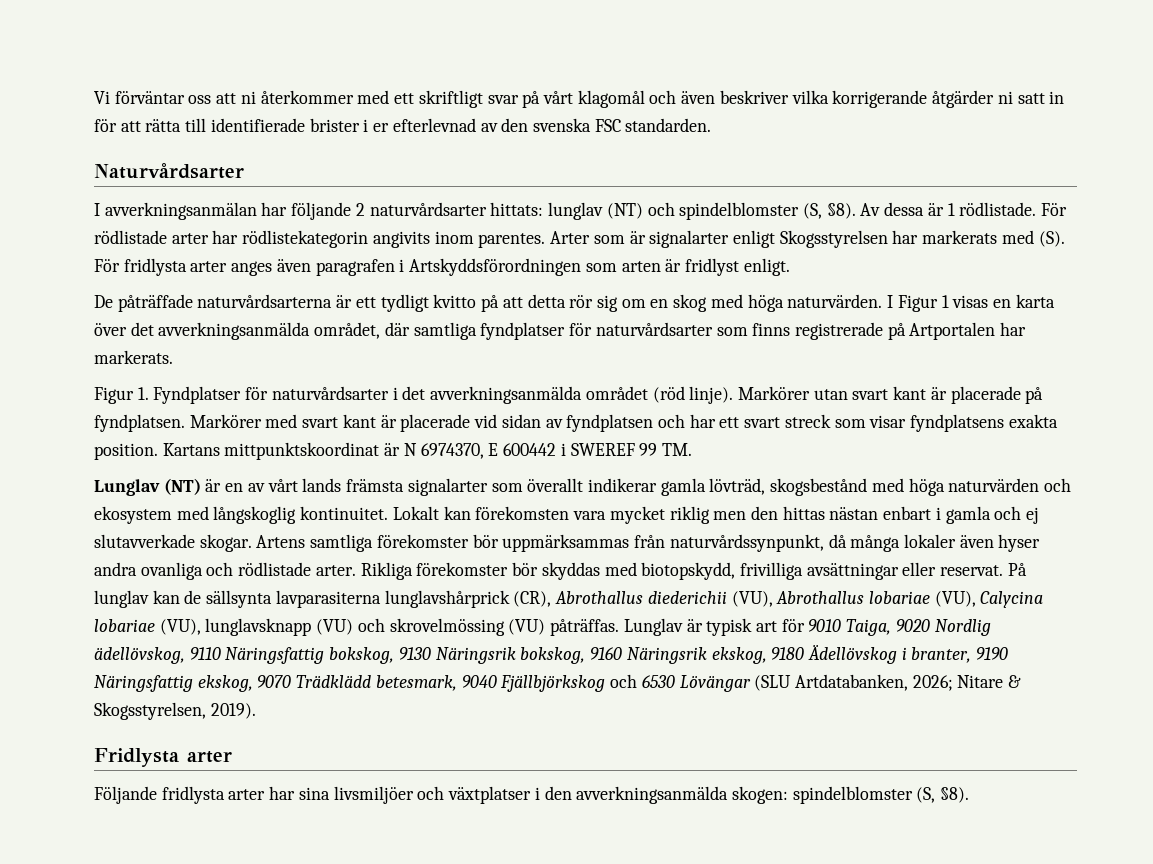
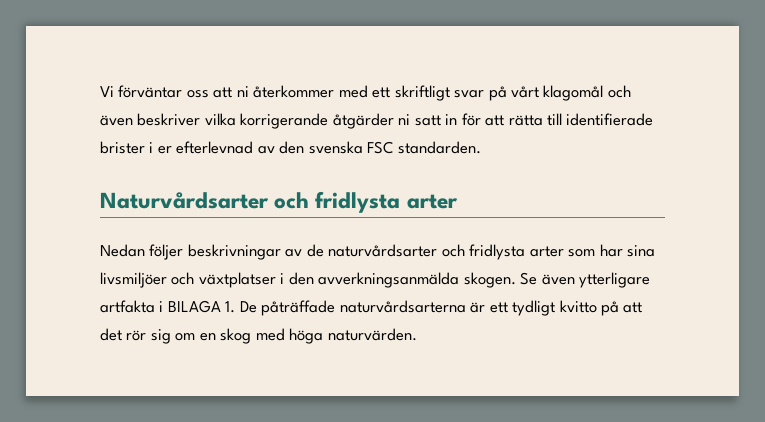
[94,202,1068,220] [94,230,1065,248] [94,258,790,276] // I avverkningsanmälan har följande 2 naturvårdsarter hittats: lunglav (NT) och spindelblomster (S, §8). Av dessa är 1 rödlistade. För rödlistade arter har rödlistekategorin angivits inom parentes. Arter som är signalarter enligt Skogsstyrelsen har markerats med (S). För fridlysta arter anges även paragrafen i Artskyddsförordningen som arten är fridlyst enligt. // -> [274,191,458,213] [100,244,656,260] [100,272,651,288] [100,300,236,313] och fridlysta arter // Nedan följer beskrivningar av de naturvårdsarter och fridlysta arter som har sina livsmiljöer och växtplatser i den avverkningsanmälda skogen. Se även ytterligare artfakta i BILAGA 1.
[527,294,566,308] detta -> [100,328,122,341] det
[887,294,1055,312] [94,322,1027,340] [94,350,173,364] [94,386,1044,404] [94,414,1058,432] [94,442,692,460] [94,478,1072,496] [94,506,1040,524] [94,534,1041,552] [94,562,1027,580] [94,590,1044,608] [94,618,991,636] [94,645,1009,664] [94,674,1022,692] [94,702,256,720] [94,748,232,767] [94,786,970,804] I Figur 1 visas en karta över det avverkningsanmälda området, där samtliga fyndplatser för naturvårdsarter som finns registrerade på Artportalen har markerats. // Figur 1. Fyndplatser för naturvårdsarter i det avverkningsanmälda området (röd linje). Markörer utan svart kant är placerade på fyndplatsen. Markörer med svart kant är placerade vid sidan av fyndplatsen och har ett svart streck som visar fyndplatsens exakta position. Kartans mittpunktskoordinat är N 6974370, E 600442 i SWEREF 99 TM. // Lunglav (NT) är en av vårt lands främsta signalarter som överallt indikerar gamla lövträd, skogsbestånd med höga naturvärden och ekosystem med långskoglig kontinuitet. Lokalt kan förekomsten vara mycket riklig men den hittas nästan enbart i gamla och ej slutavverkade skogar. Artens samtliga förekomster bör uppmärksammas från naturvårdssynpunkt, då många lokaler även hyser andra ovanliga och rödlistade arter. Rikliga förekomster bör skyddas med biotopskydd, frivilliga avsättningar eller reservat. På lunglav kan de sällsynta lavparasiterna lunglavshårprick (CR), Abrothallus diederichii (VU), Abrothallus lobariae (VU), Calycina lobariae (VU), lunglavsknapp (VU) och skrovelmössing (VU) påträffas. Lunglav är typisk art för 9010 Taiga, 9020 Nordlig ädellövskog, 9110 Näringsfattig bokskog, 9130 Näringsrik bokskog, 9160 Näringsrik ekskog, 9180 Ädellövskog i branter, 9190 Näringsfattig ekskog, 9070 Trädklädd betesmark, 9040 Fjällbjörkskog och 6530 Lövängar (SLU Artdatabanken, 2026; Nitare & Skogsstyrelsen, 2019). // Fridlysta arter // Följande fridlysta arter har sina livsmiljöer och växtplatser i den avverkningsanmälda skogen: spindelblomster (S, §8). -> (417, 334) none

